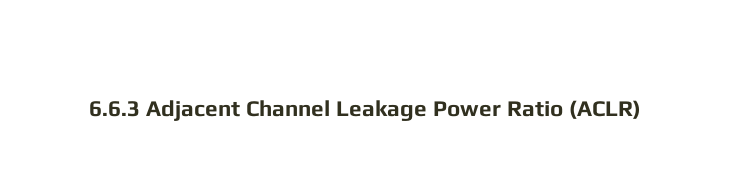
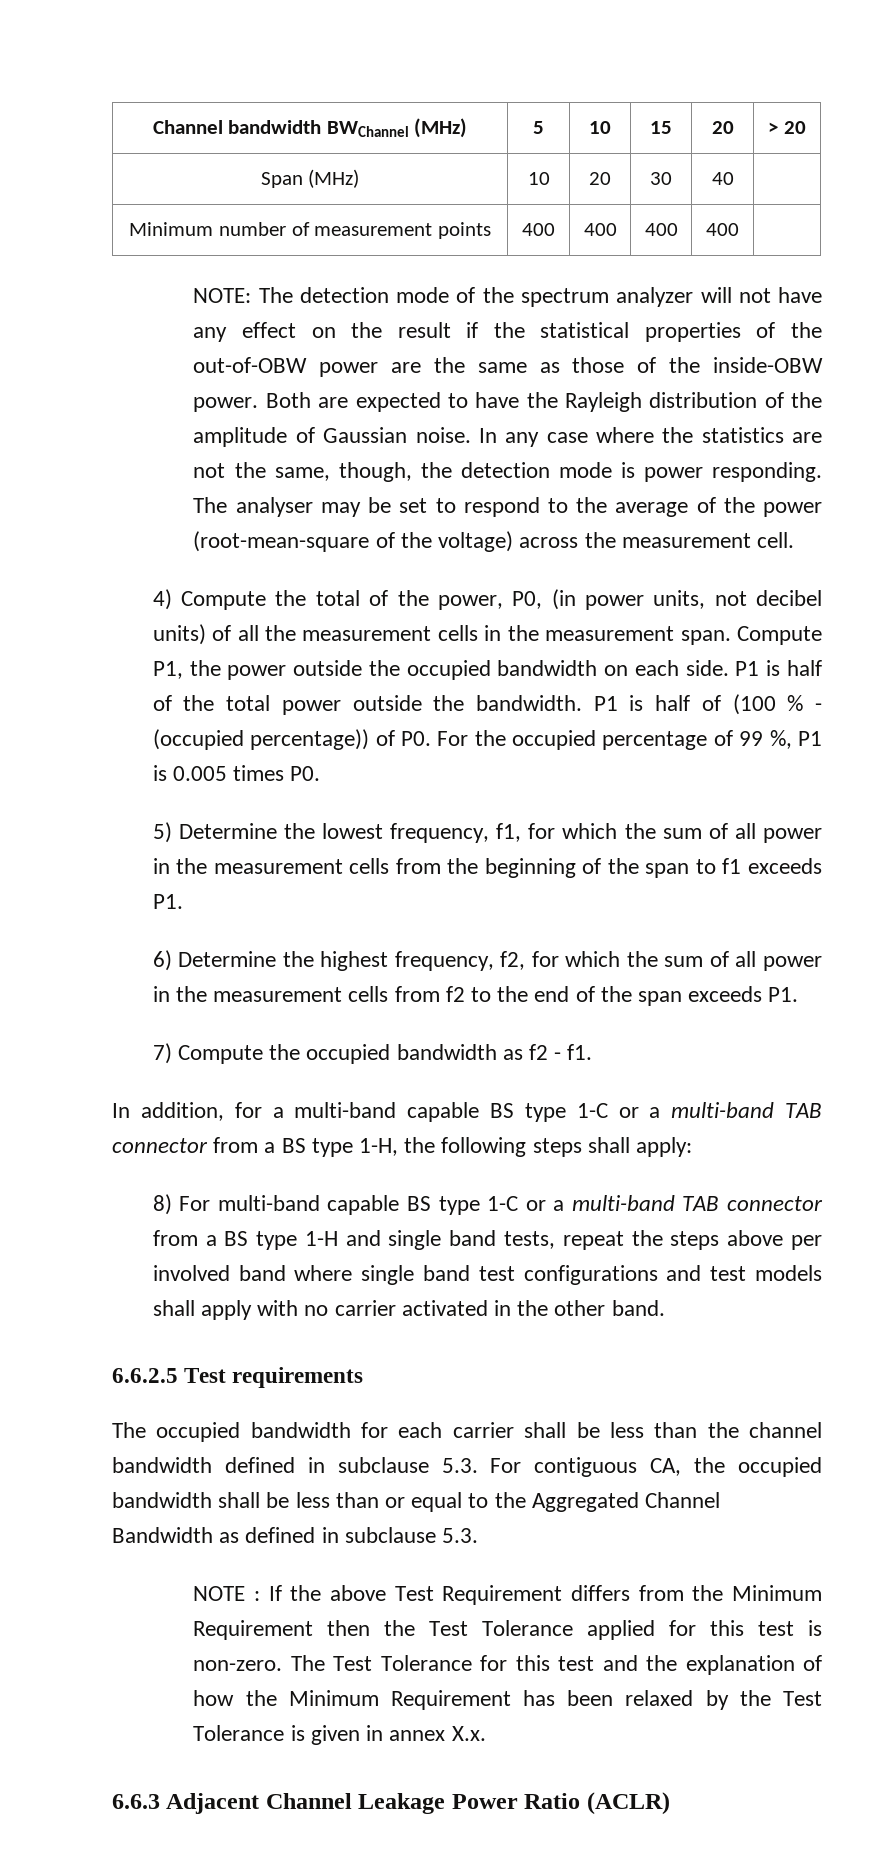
(89, 109) none -> [152,118,468,138] [533,121,544,134] [589,121,611,134] [650,121,672,134] [711,121,734,134] [768,121,806,134] [260,169,360,188] [527,172,550,185] [589,172,611,185] [650,172,672,185] [711,172,734,185] [129,222,491,239] [522,223,555,236] [583,223,617,236] [644,223,678,236] [706,223,739,236] [193,287,822,307] [193,322,822,342] [193,357,823,377] [193,392,822,412] [193,427,822,447] [193,462,822,482] [193,497,822,517] [193,531,794,552] [152,589,823,610] [152,624,822,645] [152,660,823,680] [152,694,822,715] [152,729,822,750] [152,765,321,781] [152,822,823,843] [152,858,823,878] [152,894,183,909] [152,950,823,971] [152,986,799,1006] [152,1043,593,1064] [112,1102,823,1122] [112,1137,693,1157] [152,1194,823,1215] [152,1230,822,1250] [152,1265,822,1285] [152,1300,665,1320] [112,1367,364,1388] [112,1422,823,1442] [112,1457,823,1477] [112,1492,721,1512] [112,1527,479,1543] [193,1585,823,1605] [193,1620,822,1640] [193,1655,822,1675] [193,1690,822,1710] [193,1725,486,1745] Channel bandwidth BWChannel (MHz) | 5 | 10 | 15 | 20 | > 20 // Span (MHz) | 10 | 20 | 30 | 40 | // Minimum number of measurement points | 400 | 400 | 400 | 400 | // NOTE: The detection mode of the spectrum analyzer will not have any effect on the result if the statistical properties of the out-of-OBW power are the same as those of the inside-OBW power. Both are expected to have the Rayleigh distribution of the amplitude of Gaussian noise. In any case where the statistics are not the same, though, the detection mode is power responding. The analyser may be set to respond to the average of the power (root-mean-square of the voltage) across the measurement cell. // 4) Compute the total of the power, P0, (in power units, not decibel units) of all the measurement cells in the measurement span. Compute P1, the power outside the occupied bandwidth on each side. P1 is half of the total power outside the bandwidth. P1 is half of (100 % - (occupied percentage)) of P0. For the occupied percentage of 99 %, P1 is 0.005 times P0. // 5) Determine the lowest frequency, f1, for which the sum of all power in the measurement cells from the beginning of the span to f1 exceeds P1. // 6) Determine the highest frequency, f2, for which the sum of all power in the measurement cells from f2 to the end of the span exceeds P1. // 7) Compute the occupied bandwidth as f2 - f1. // In addition, for a multi-band capable BS type 1-C or a multi-band TAB connector from a BS type 1-H, the following steps shall apply: // 8) For multi-band capable BS type 1-C or a multi-band TAB connector from a BS type 1-H and single band tests, repeat the steps above per involved band where single band test configurations and test models shall apply with no carrier activated in the other band. // 6.6.2.5 Test requirements // The occupied bandwidth for each carrier shall be less than the channel bandwidth defined in subclause 5.3. For contiguous CA, the occupied bandwidth shall be less than or equal to the Aggregated Channel Bandwidth as defined in subclause 5.3. // NOTE : If the above Test Requirement differs from the Minimum Requirement then the Test Tolerance applied for this test is non-zero. The Test Tolerance for this test and the explanation of how the Minimum Requirement has been relaxed by the Test Tolerance is given in annex X.x. //

